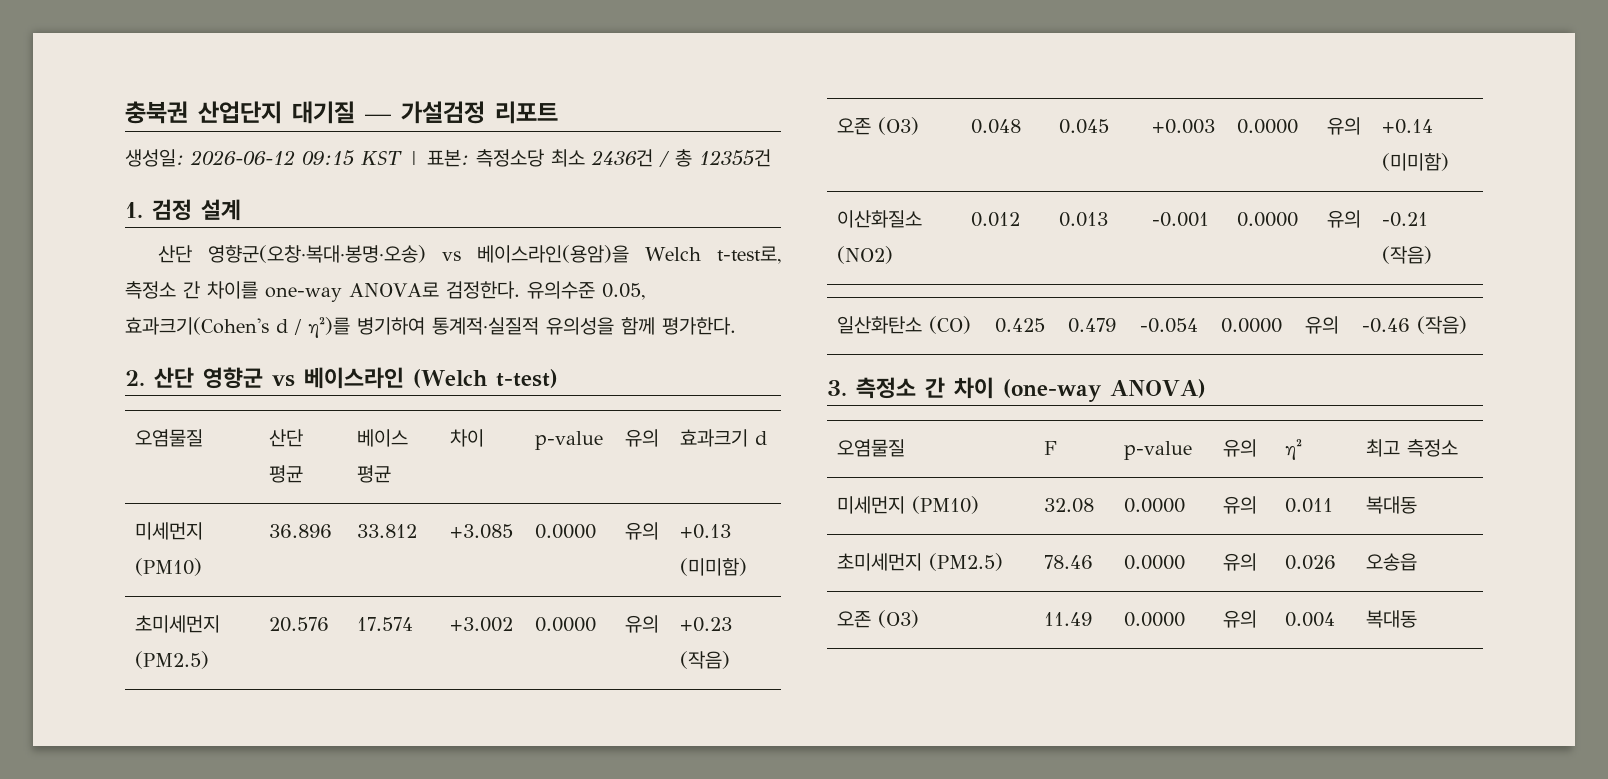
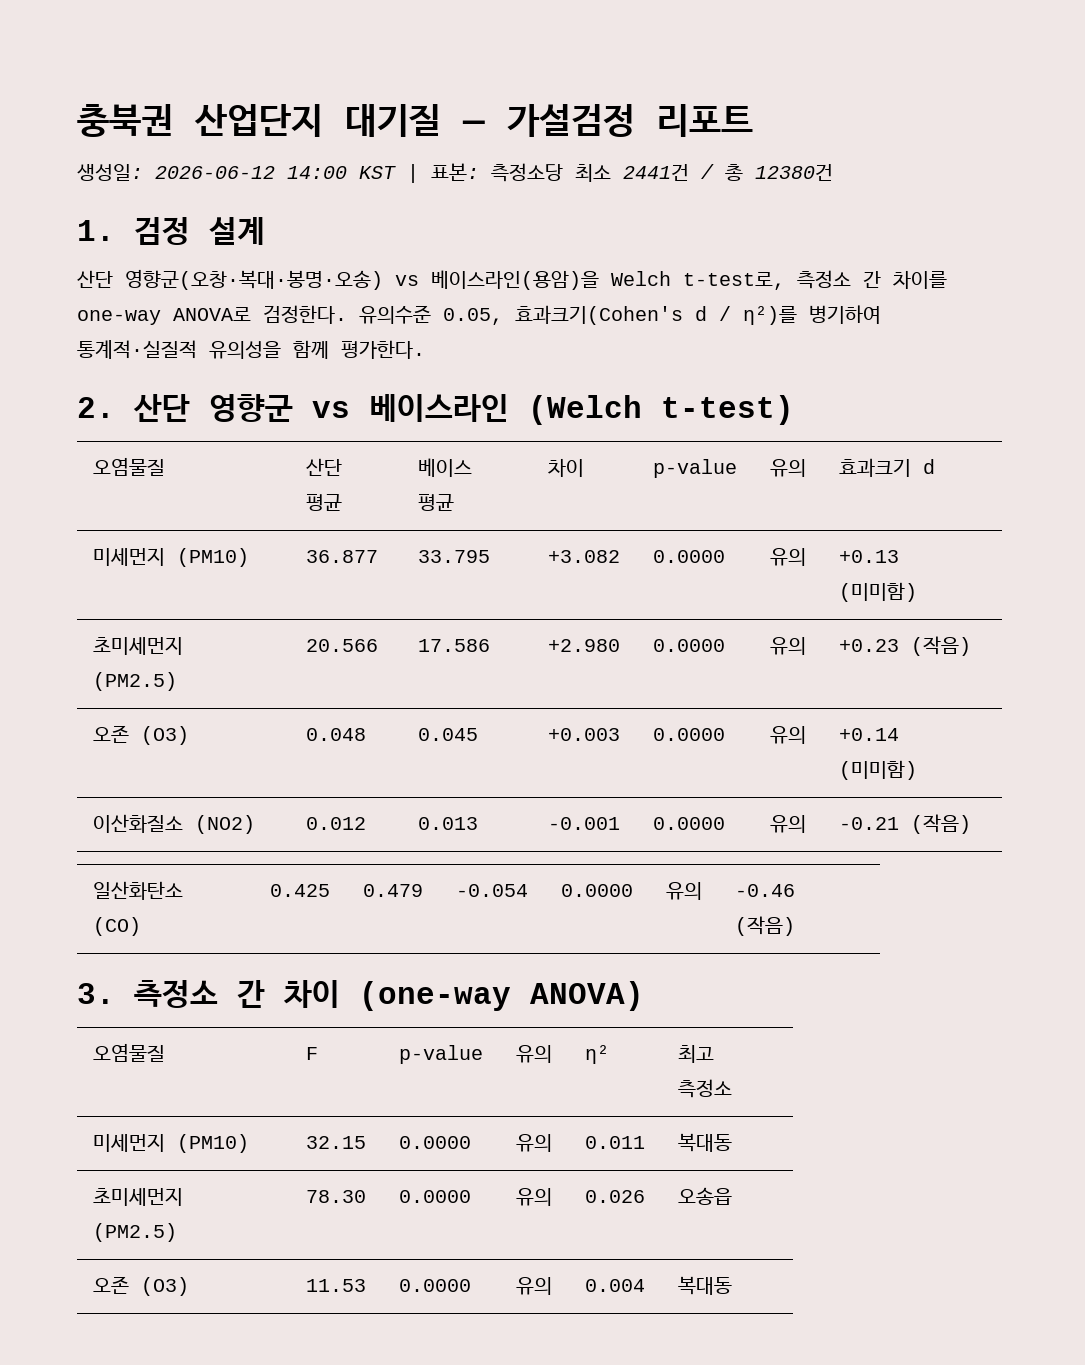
[302,150,354,166] 09:15 -> [287,166,347,179] 14:00
[590,149,653,167] 2436건 -> [623,164,689,181] 2441건
[698,149,771,167] 12355건 -> [755,164,833,181] 12380건
[269,524,333,538] [357,524,418,538] [450,524,514,539] 36.896 | 33.812 | +3.085 -> [305,550,378,563] [417,550,490,563] [547,550,620,563] 36.877 | 33.795 | +3.082
[269,617,330,632] [357,617,414,631] [450,617,514,632] 20.576 | 17.574 | +3.002 -> [305,639,378,652] [417,639,490,652] [547,639,620,652] 20.566 | 17.586 | +2.980
[1044,498,1095,513] 32.08 -> [305,1136,366,1149] 32.15
[1044,555,1094,569] 78.46 -> [305,1190,366,1203] 78.30
[1044,612,1093,626] 11.49 -> [305,1279,366,1292] 11.53

